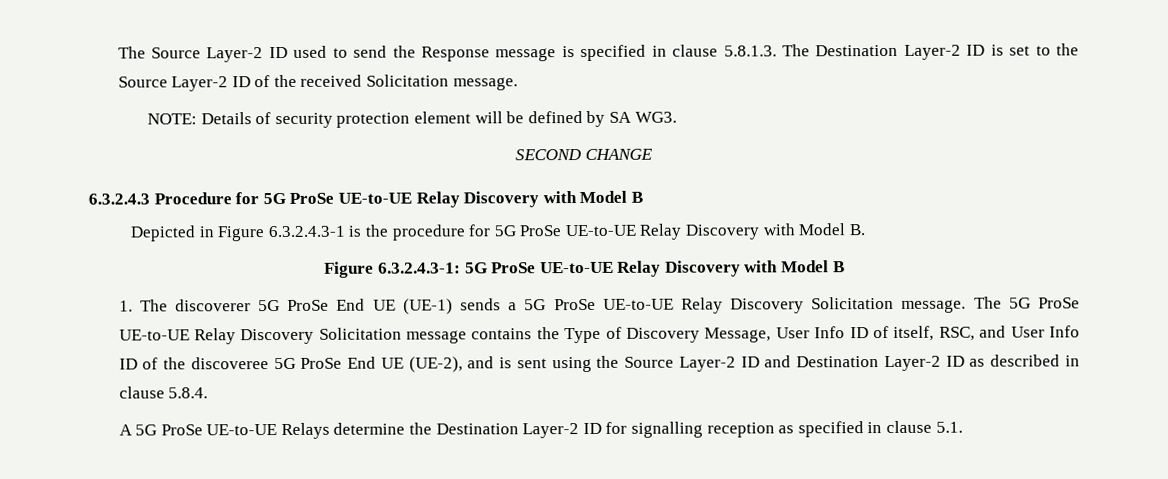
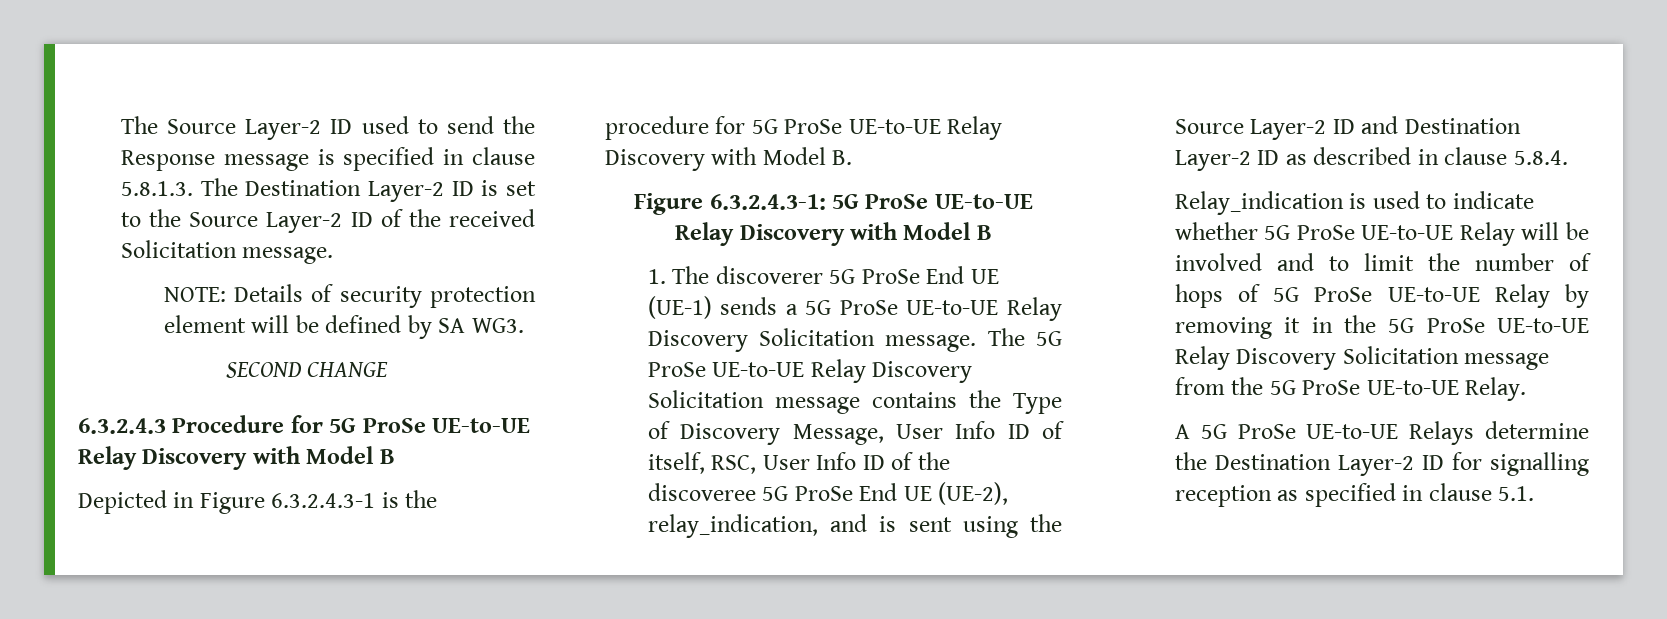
[979,325,1007,338] and -> (757, 464) none
(463, 364) none -> [647,514,818,538] relay_indication,
(209, 393) none -> [1174,191,1534,215] [1174,222,1589,246] [1174,253,1591,271] [1174,284,1589,308] [1174,315,1589,339] [1174,346,1550,370] [1174,377,1527,401] // Relay_indication is used to indicate whether 5G ProSe UE-to-UE Relay will be involved and to limit the number of hops of 5G ProSe UE-to-UE Relay by removing it in the 5G ProSe UE-to-UE Relay Discovery Solicitation message from the 5G ProSe UE-to-UE Relay.

